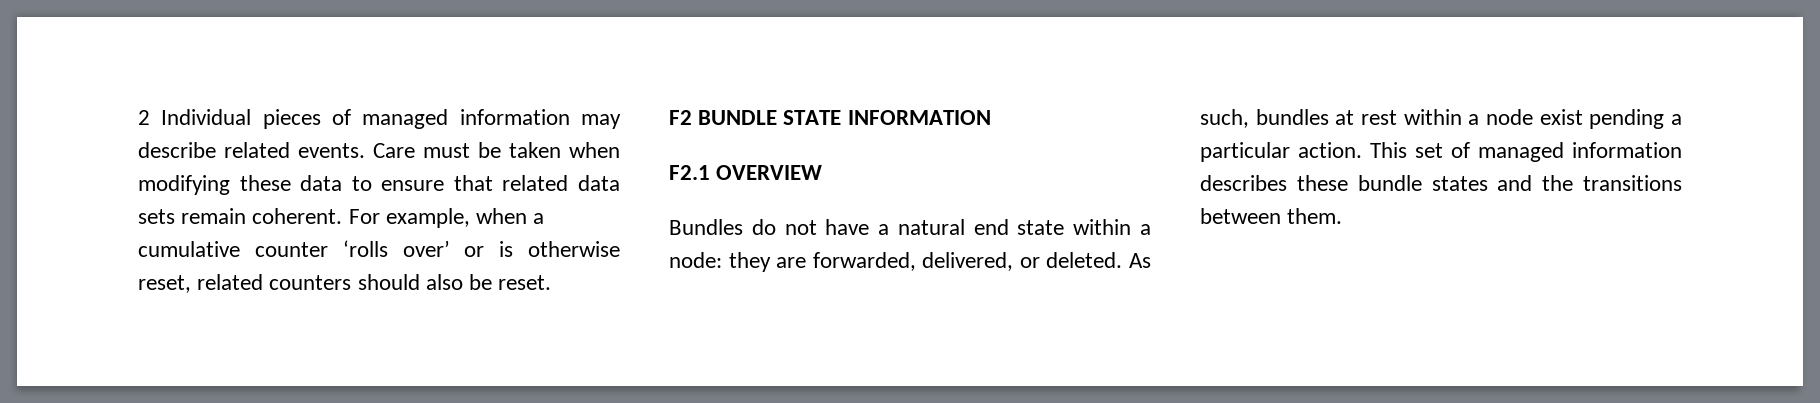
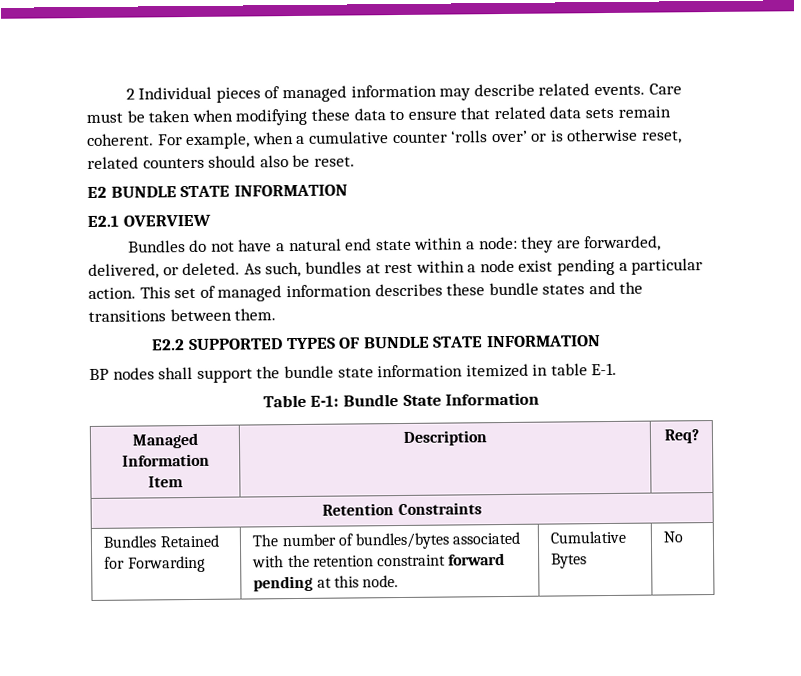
[669,110,991,125] [669,165,710,180] F2 BUNDLE STATE INFORMATION // F2.1 -> [87,184,348,198] [87,215,119,227] E2 BUNDLE STATE INFORMATION // E2.1
(1343, 216) none -> [152,335,601,351] [89,362,618,383] [262,392,540,408] [131,432,199,449] [121,453,210,467] [148,476,183,488] [402,430,488,446] [663,429,700,444] [322,502,482,516] [103,534,219,548] [104,555,206,573] [252,531,521,550] [252,553,506,568] [253,575,398,592] [550,530,627,544] [551,553,588,569] [663,531,684,543] // E2.2 SUPPORTED TYPES OF BUNDLE STATE INFORMATION // BP nodes shall support the bundle state information itemized in table E-1. // Table E-1: Bundle State Information // Managed Information Item | Description | Req? // Retention Constraints // Bundles Retained for Forwarding | The number of bundles/bytes associated with the retention constraint forward pending at this node. | Cumulative Bytes | No

